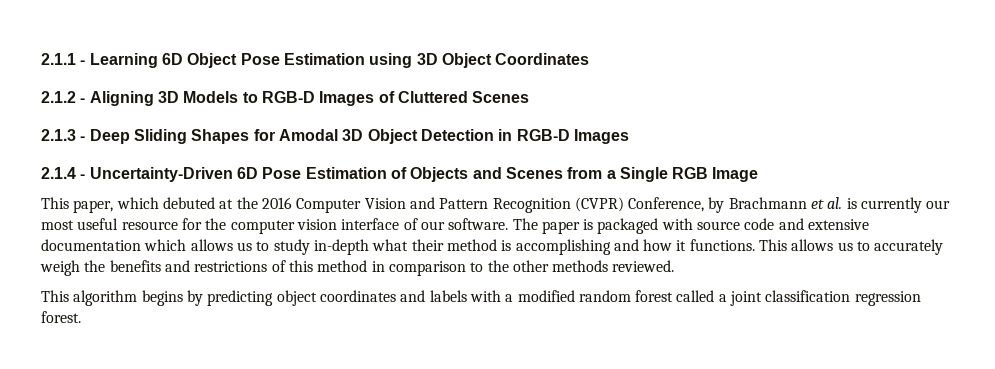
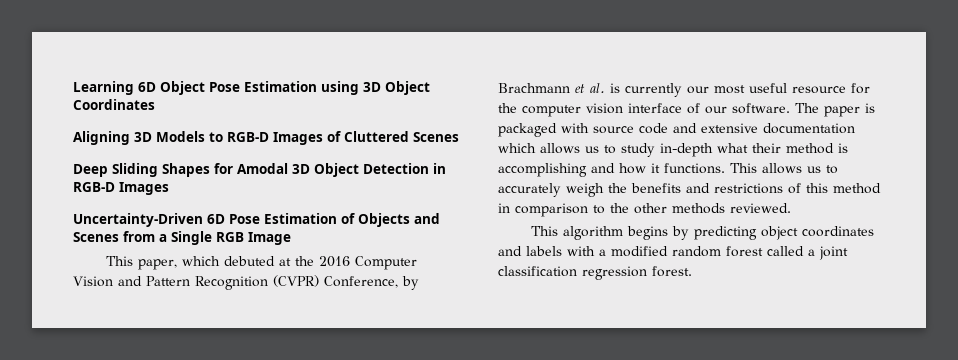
[41,53,86,65] 2.1.1 - -> (73, 88) none
[41,91,86,103] 2.1.2 - -> (155, 104) none
[41,129,86,141] 2.1.3 - -> (459, 137) none
[41,167,86,179] 2.1.4 - -> (169, 188) none

